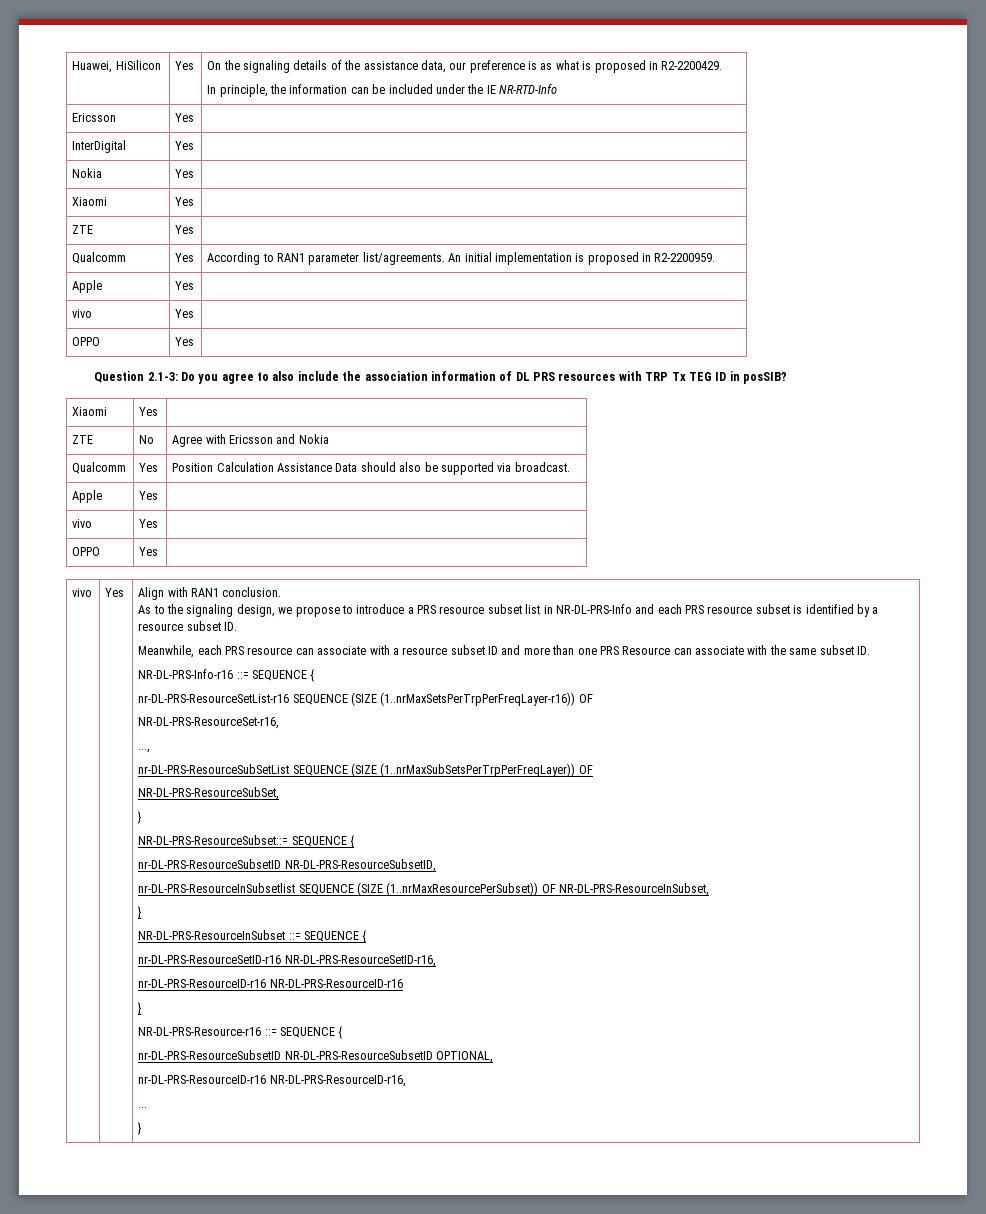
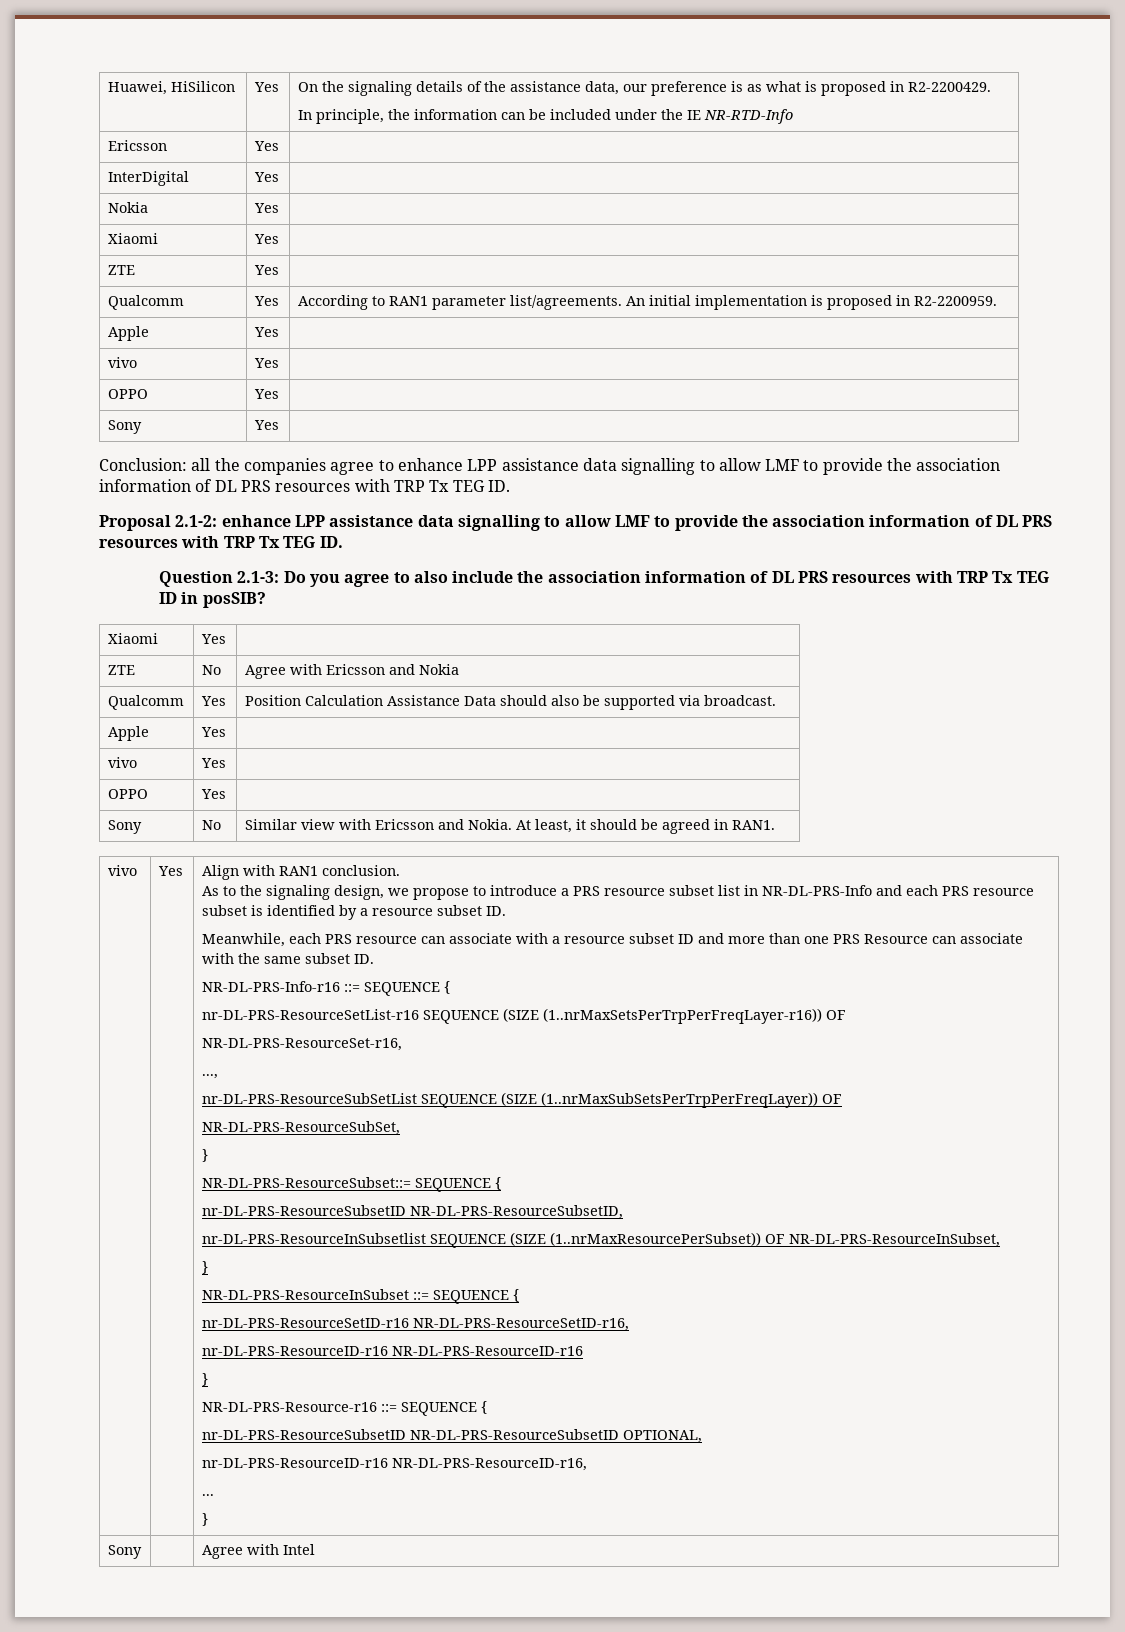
(195, 341) none -> [107,420,142,434] [253,420,279,430] [99,458,1001,475] [99,479,510,492] [99,515,1053,531] [99,536,343,548] // Sony | Yes | // Conclusion: all the companies agree to enhance LPP assistance data signalling to allow LMF to provide the association information of DL PRS resources with TRP Tx TEG ID. // Proposal 2.1-2: enhance LPP assistance data signalling to allow LMF to provide the association information of DL PRS resources with TRP Tx TEG ID.
(159, 551) none -> [107,820,142,834] [201,820,221,830] [244,819,775,834] // Sony | No | Similar view with Ericsson and Nokia. At least, it should be agreed in RAN1.
(143, 1128) none -> [107,1545,142,1559] [201,1544,315,1559] // Sony | | Agree with Intel

